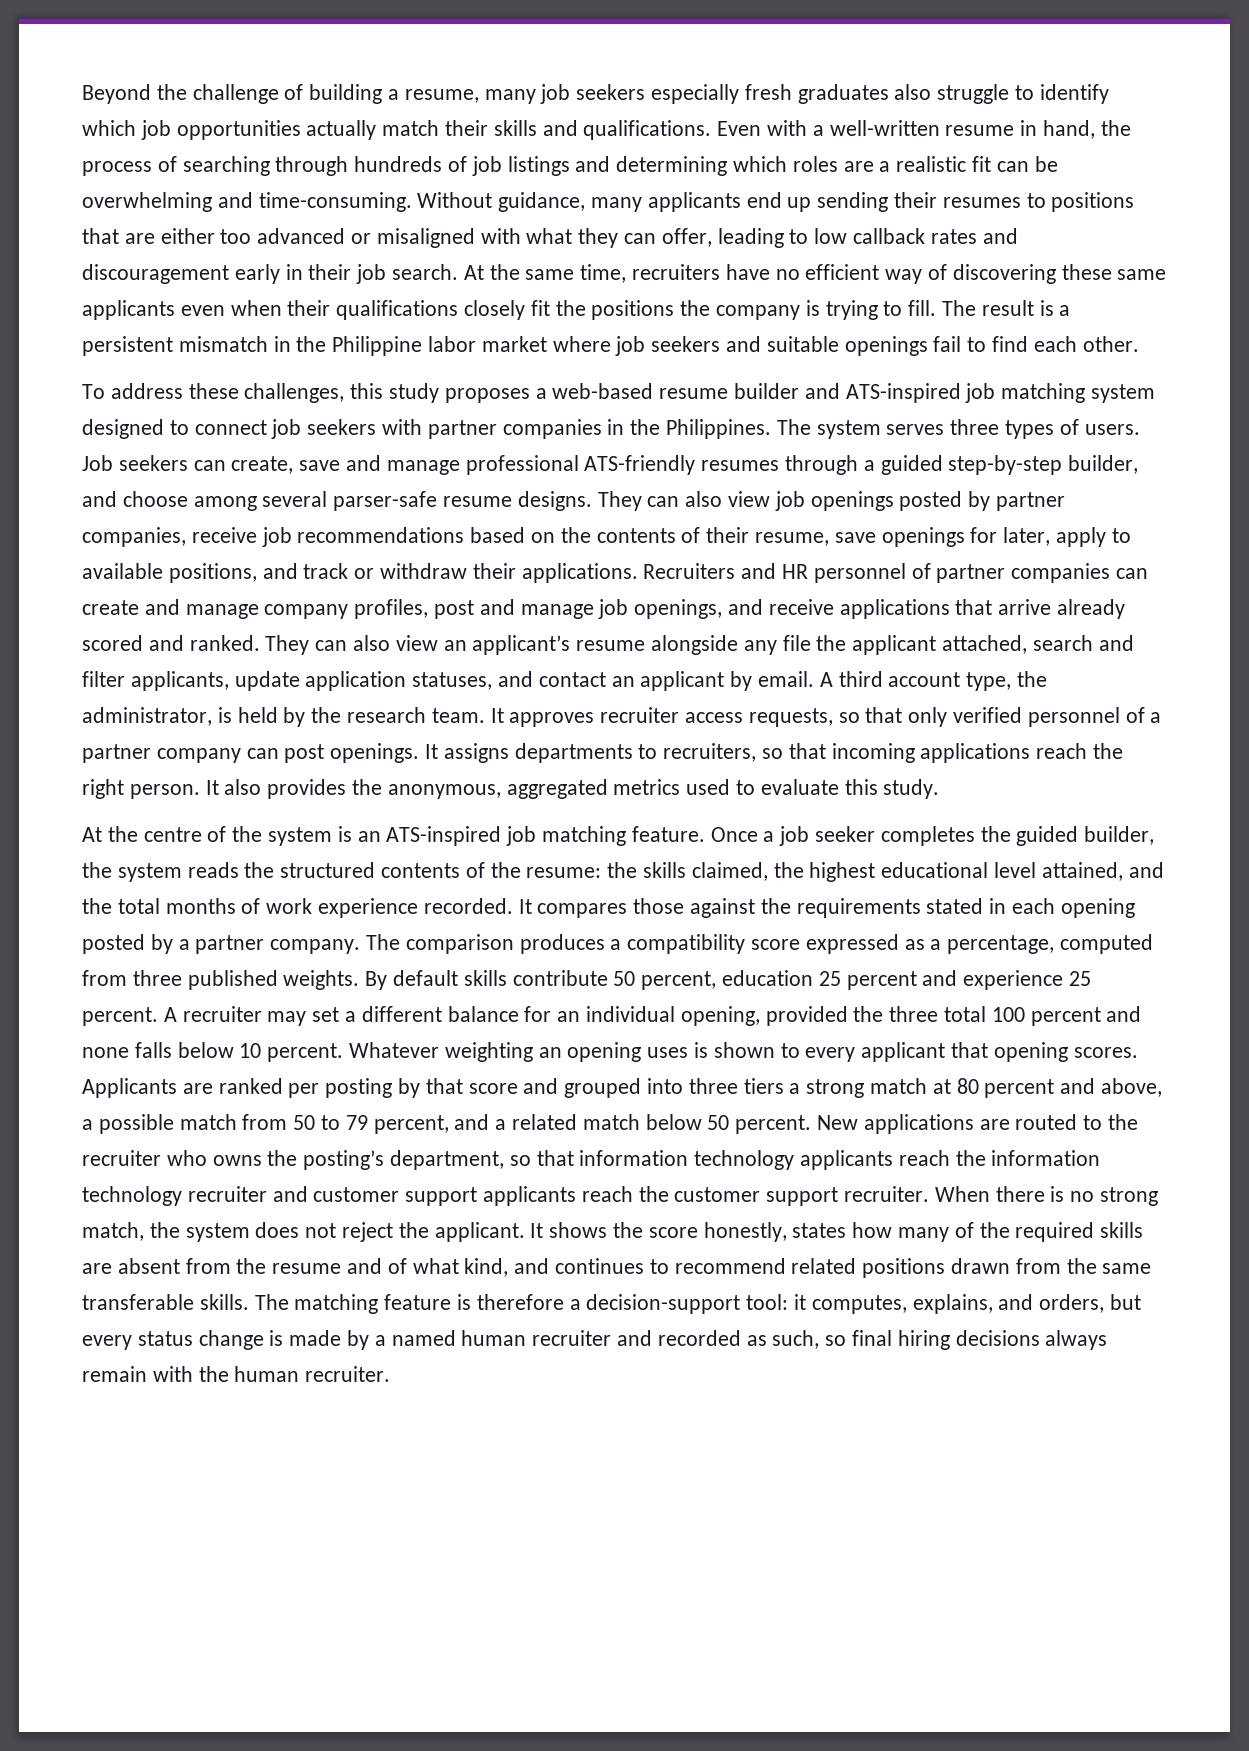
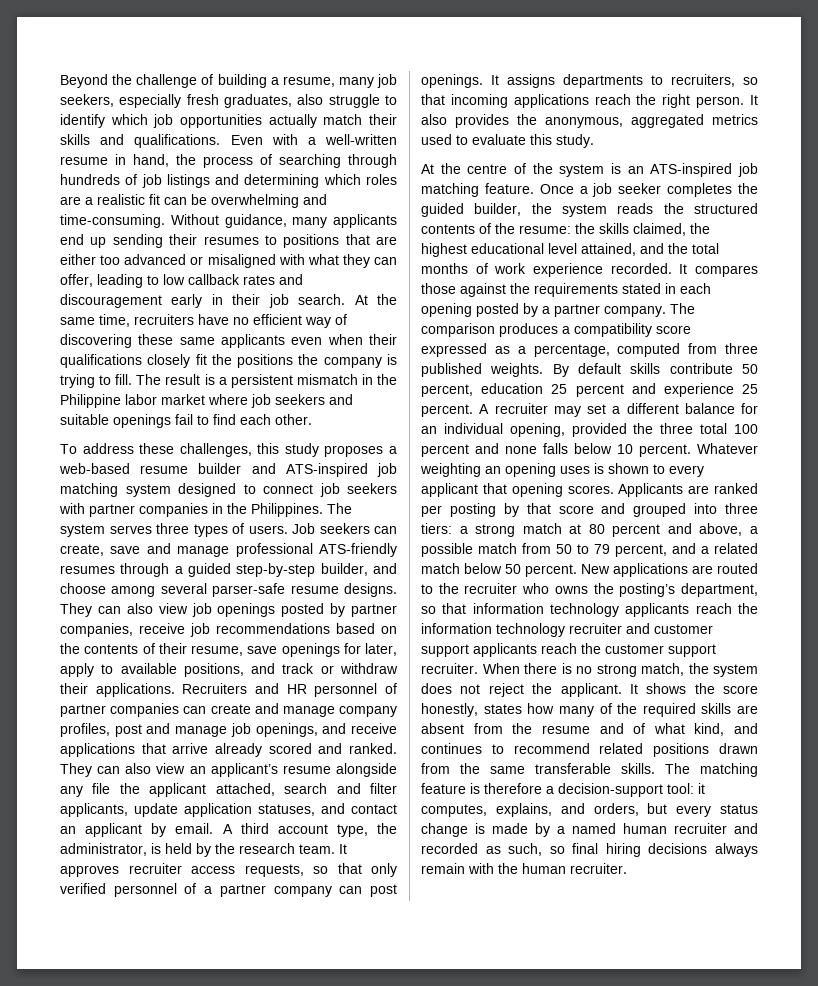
[576,84,646,100] seekers -> [60,94,114,107] seekers,
[797,84,889,104] graduates -> [224,94,292,108] graduates,
[743,1078,784,1094] tiers -> [421,523,452,534] tiers:

